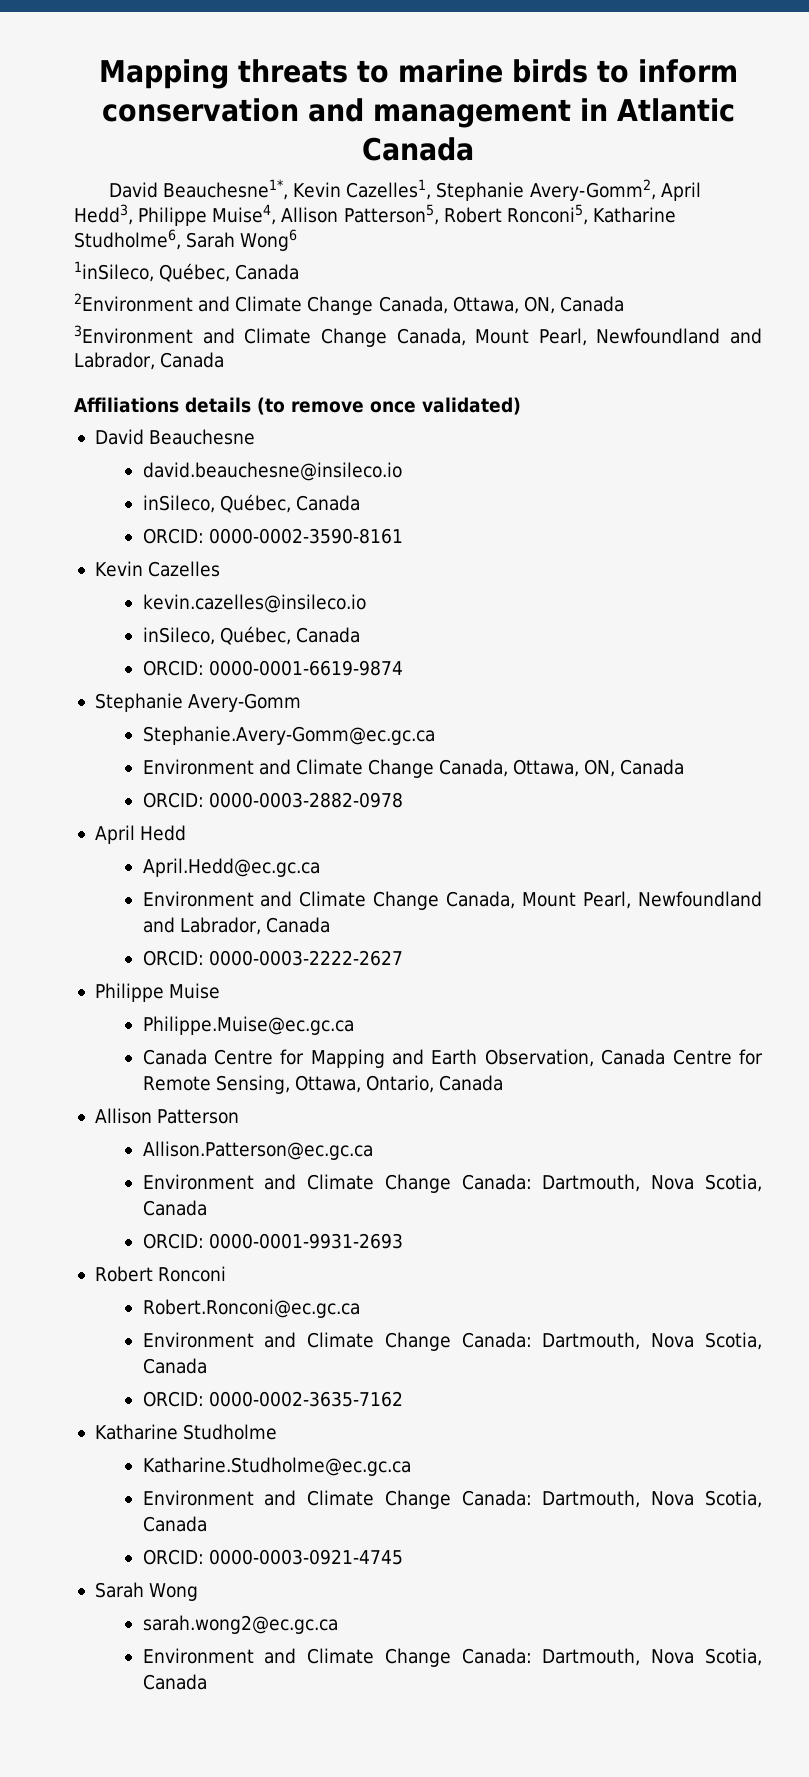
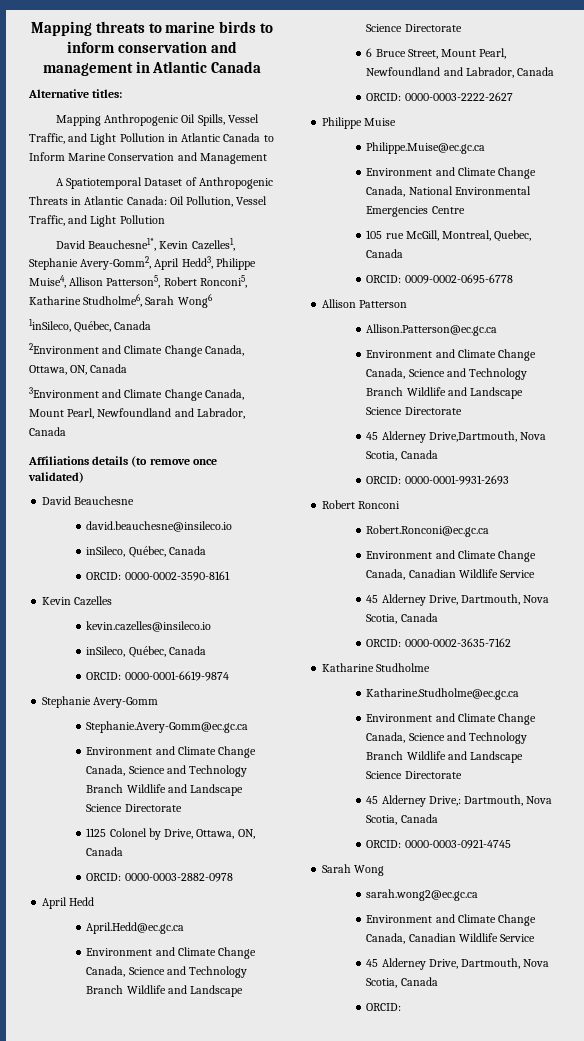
(474, 149) none -> [28,89,123,98] [56,114,259,126] [29,133,274,145] [29,152,267,164] [56,177,273,189] [29,196,268,207] [29,215,165,227] // Alternative titles: // Mapping Anthropogenic Oil Spills, Vessel Traffic, and Light Pollution in Atlantic Canada to Inform Marine Conservation and Management // A Spatiotemporal Dataset of Anthropogenic Threats in Atlantic Canada: Oil Pollution, Vessel Traffic, and Light Pollution
(509, 768) none -> [128,765,248,777] [86,784,244,796] [86,804,182,812] [86,828,194,840] Science and Technology Branch Wildlife and Landscape Science Directorate // 1125 Colonel by Drive,
(516, 900) none -> [128,966,248,978] [86,985,244,997] [366,24,462,32] [366,48,438,59] Science and Technology Branch Wildlife and Landscape Science Directorate // 6 Bruce Street,
[142,1049,764,1068] [142,1075,504,1094] Canada Centre for Mapping and Earth Observation, Canada Centre for Remote Sensing, Ottawa, Ontario, Canada -> [366,167,537,179] [366,186,531,197] [366,206,465,217] [366,230,532,242] [366,249,404,258] [366,274,513,284] Environment and Climate Change Canada, National Environmental Emergencies Centre // 105 rue McGill, Montreal, Quebec, Canada // ORCID: 0009-0002-0695-6778
[461,1174,641,1192] Canada: Dartmouth, -> [366,368,528,380] [366,387,524,399] [366,407,462,415] [366,431,517,443] Canada, Science and Technology Branch Wildlife and Landscape Science Directorate // 45 Alderney Drive,Dartmouth,
[461,1332,532,1348] Canada: -> [366,569,536,580] [366,594,458,606] Canada, Canadian Wildlife Service // 45 Alderney Drive,
[461,1490,532,1506] Canada: -> [366,732,528,744] [366,751,524,763] [366,771,462,779] [366,795,461,807] Canada, Science and Technology Branch Wildlife and Landscape Science Directorate // 45 Alderney Drive,:
[461,1648,763,1666] [142,1674,207,1690] Canada: Dartmouth, Nova Scotia, Canada -> [366,933,536,944] [366,958,550,970] [366,977,438,988] [366,1003,402,1011] Canada, Canadian Wildlife Service // 45 Alderney Drive, Dartmouth, Nova Scotia, Canada // ORCID:

